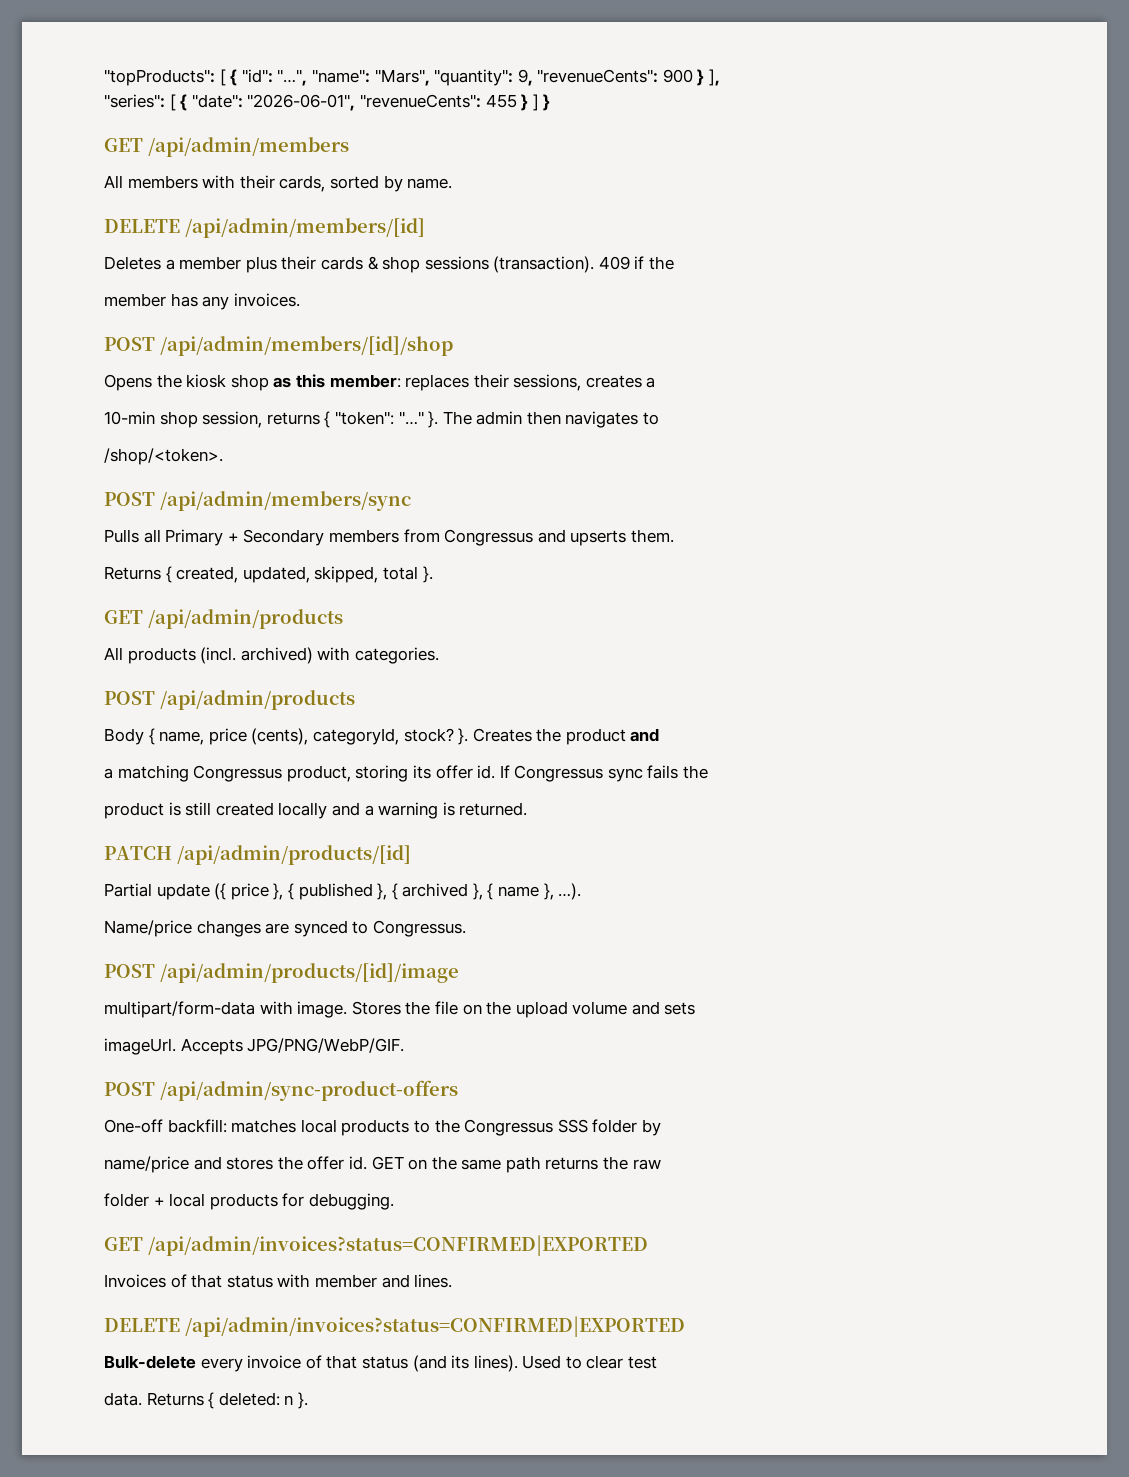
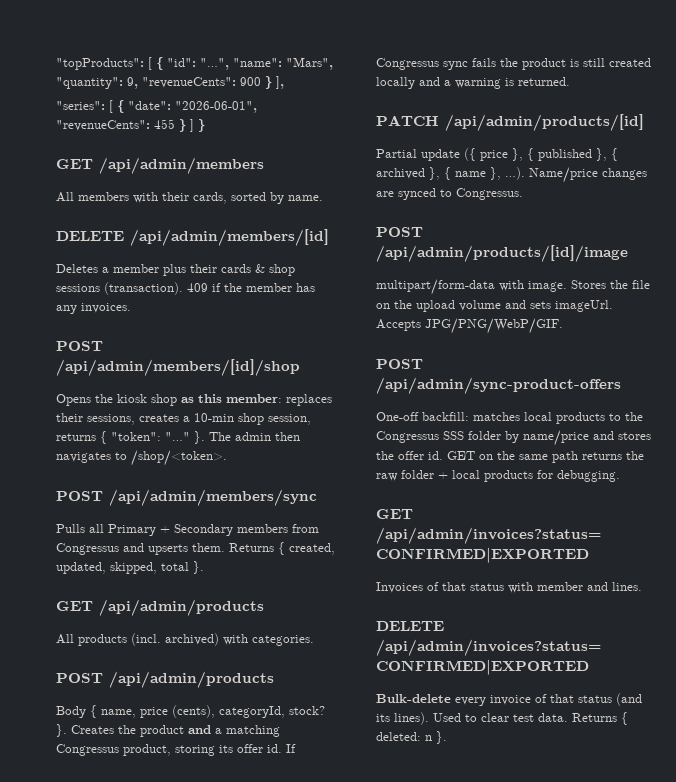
(675, 263) // -> (242, 287) none
(656, 382) // -> (190, 419) none
(660, 418) // -> (127, 456) none
(674, 536) // -> (225, 547) none
(660, 735) // -> (211, 729) none
(709, 772) // -> (518, 62) none
(582, 891) // -> (525, 173) none
(696, 1008) // -> (551, 305) none
(661, 1127) // -> (519, 437) none
(661, 1164) // -> (398, 477) none
(658, 1362) // -> (534, 718) none

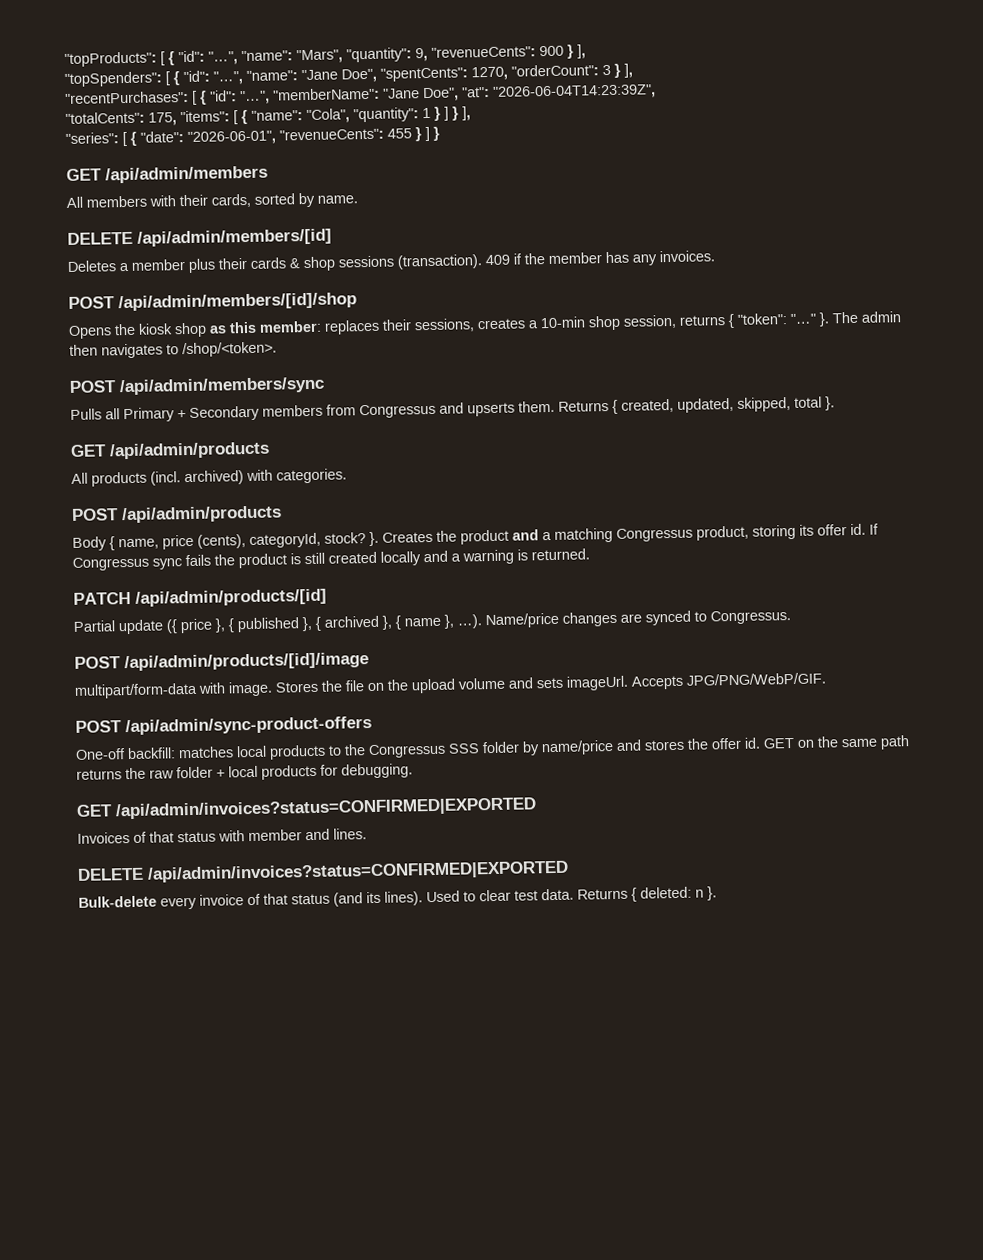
(284, 82) none -> [64,63,633,87] [65,84,656,105] [65,106,471,126] // "topSpenders": [ { "id": "…", "name": "Jane Doe", "spentCents": 1270, "orderCount": 3 } ], // "recentPurchases": [ { "id": "…", "memberName": "Jane Doe", "at": "2026-06-04T14:23:39Z", // "totalCents": 175, "items": [ { "name": "Cola", "quantity": 1 } ] } ],

